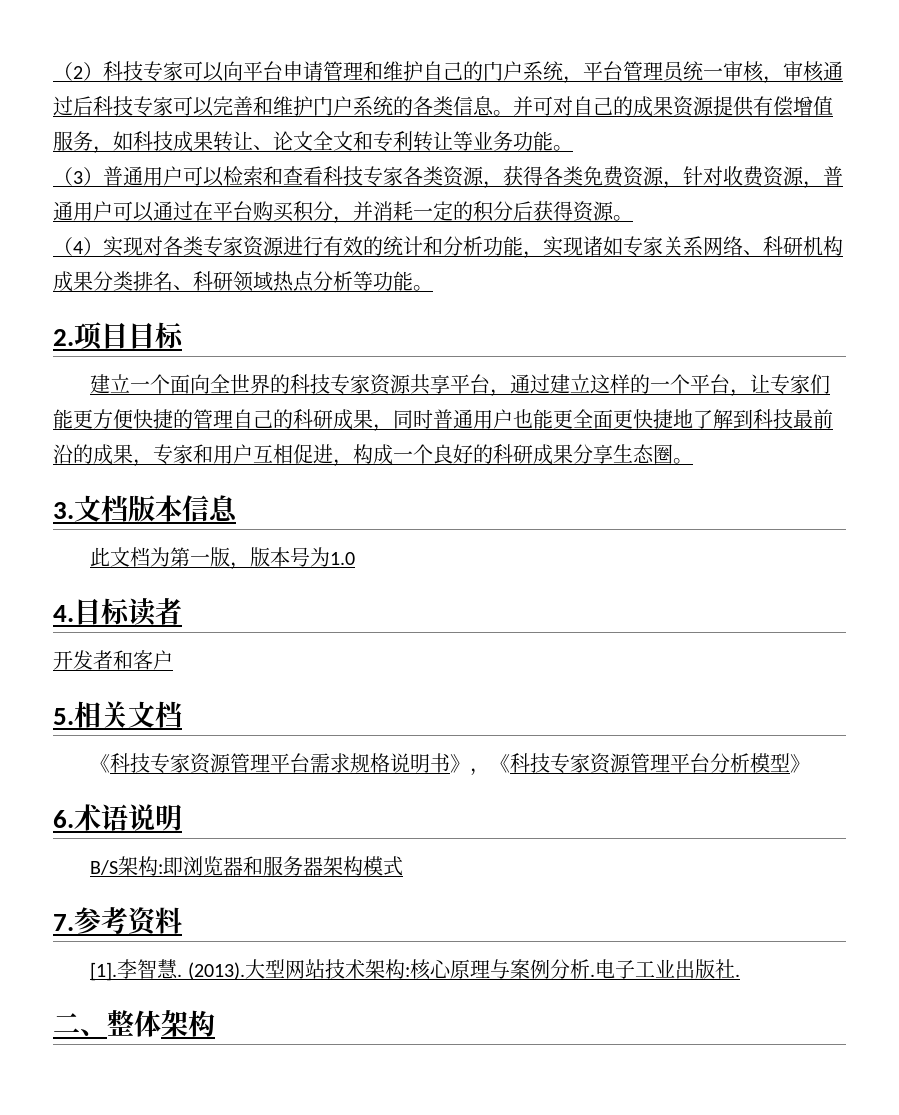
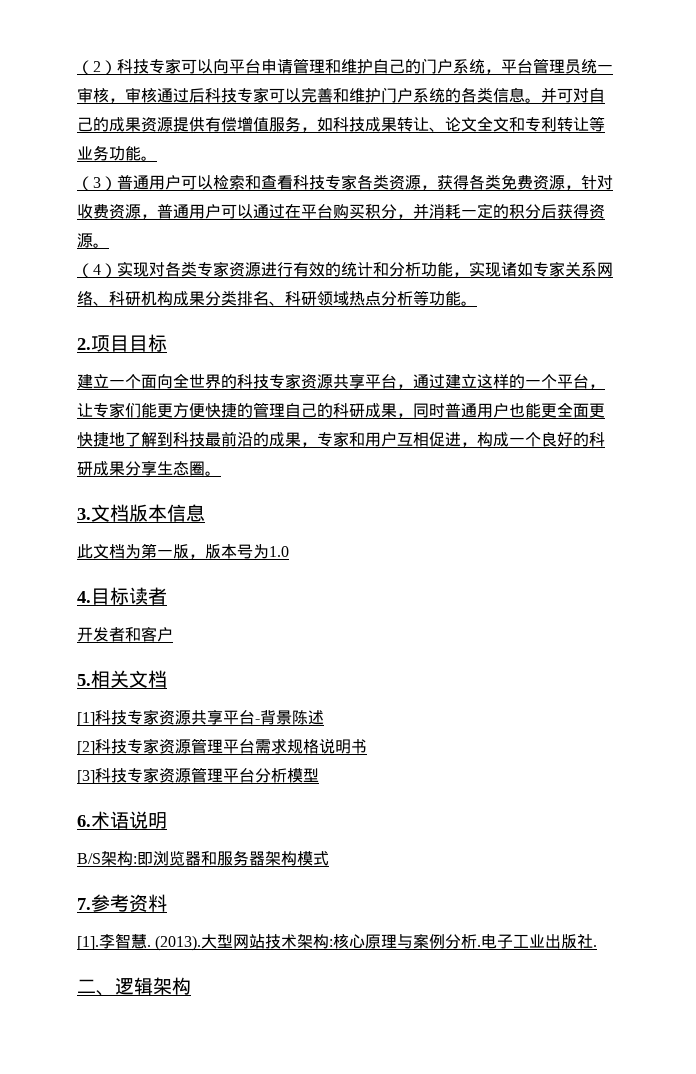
[90,754,111,773] 《 -> [77,709,324,726] [77,741,95,755] [1]科技专家资源共享平台-背景陈述 // [2]
[450,754,511,776] 》，《 -> [77,770,95,784] // [3]
[790,754,811,773] 》 -> (319, 775) none
[107,1010,161,1037] 整体 -> [115,977,153,996] 逻辑

